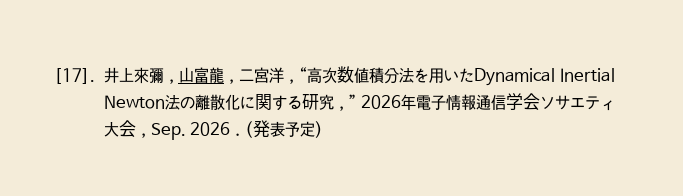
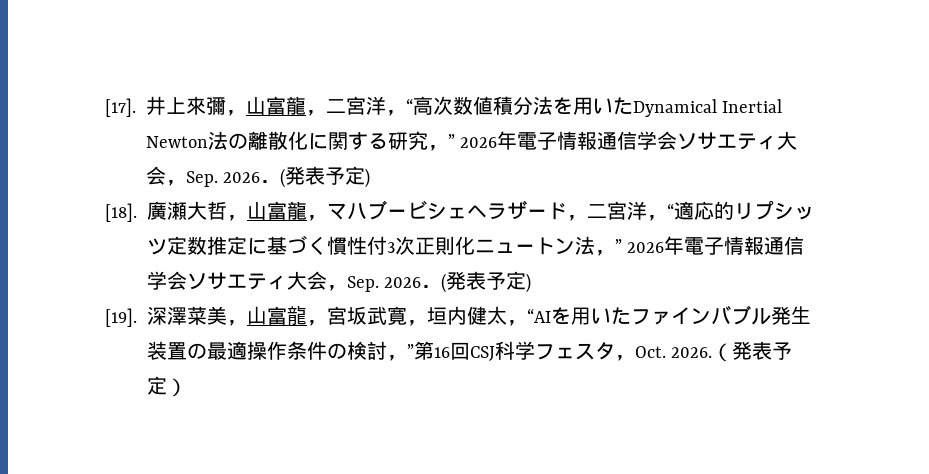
(324, 129) none -> [105,200,814,222] [146,235,805,256] [146,271,532,293] [105,305,811,327] [146,341,793,362] [146,376,187,397] // [18].廣瀬大哲，山富龍，マハブービシェヘラザード，二宮洋，“適応的リプシッツ定数推定に基づく慣性付3次正則化ニュートン法，” 2026年電子情報通信学会ソサエティ大会，Sep. 2026．(発表予定) // [19].深澤菜美，⼭富⿓，宮坂武寛，垣内健太，“AIを⽤いたファインバブル発⽣装置の最適操作条件の検討，”第16回CSJ科学フェスタ，Oct. 2026.（発表予定）

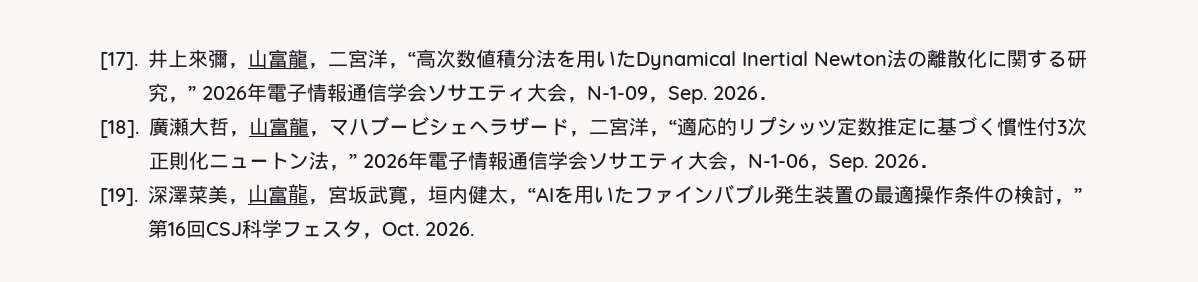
[185,166,371,188] Sep. 2026．(発表予定) -> [587,86,778,104] N-1-09，Sep. 2026．
[346,271,532,293] Sep. 2026．(発表予定) -> [748,154,939,172] N-1-06，Sep. 2026．
[712,341,793,362] [146,376,187,397] （発表予定） -> (474, 229) none

